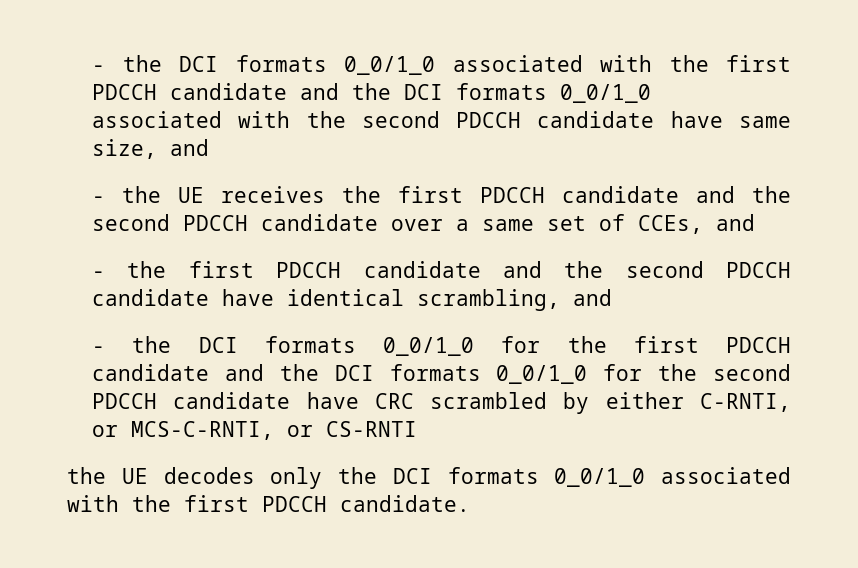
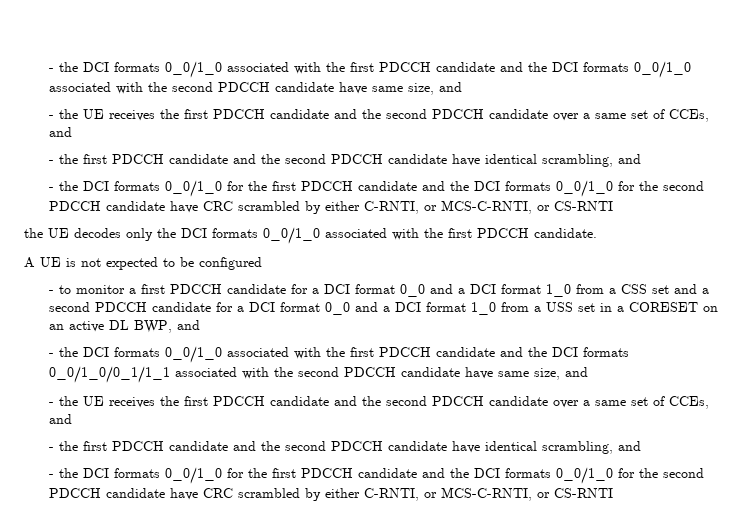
(470, 503) none -> [24,257,262,270] [49,284,710,297] [49,302,719,315] [49,320,201,333] [49,346,630,363] [49,366,589,383] [49,396,710,409] [49,414,73,424] [49,441,642,454] [49,467,705,484] [49,487,614,501] // A UE is not expected to be configured // - to monitor a first PDCCH candidate for a DCI format 0_0 and a DCI format 1_0 from a CSS set and a second PDCCH candidate for a DCI format 0_0 and a DCI format 1_0 from a USS set in a CORESET on an active DL BWP, and // - the DCI formats 0_0/1_0 associated with the first PDCCH candidate and the DCI formats 0_0/1_0/0_1/1_1 associated with the second PDCCH candidate have same size, and // - the UE receives the first PDCCH candidate and the second PDCCH candidate over a same set of CCEs, and // - the first PDCCH candidate and the second PDCCH candidate have identical scrambling, and // - the DCI formats 0_0/1_0 for the first PDCCH candidate and the DCI formats 0_0/1_0 for the second PDCCH candidate have CRC scrambled by either C-RNTI, or MCS-C-RNTI, or CS-RNTI

